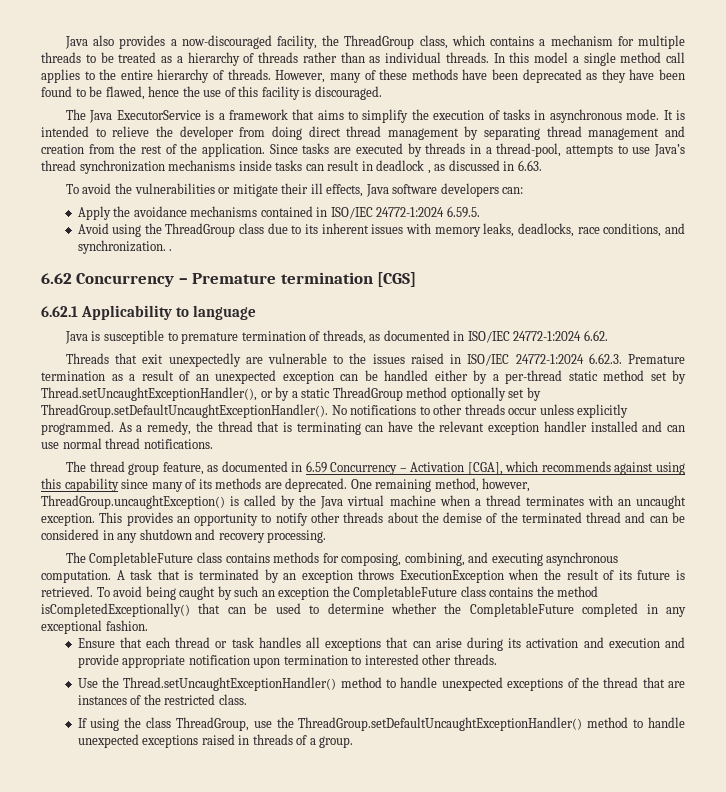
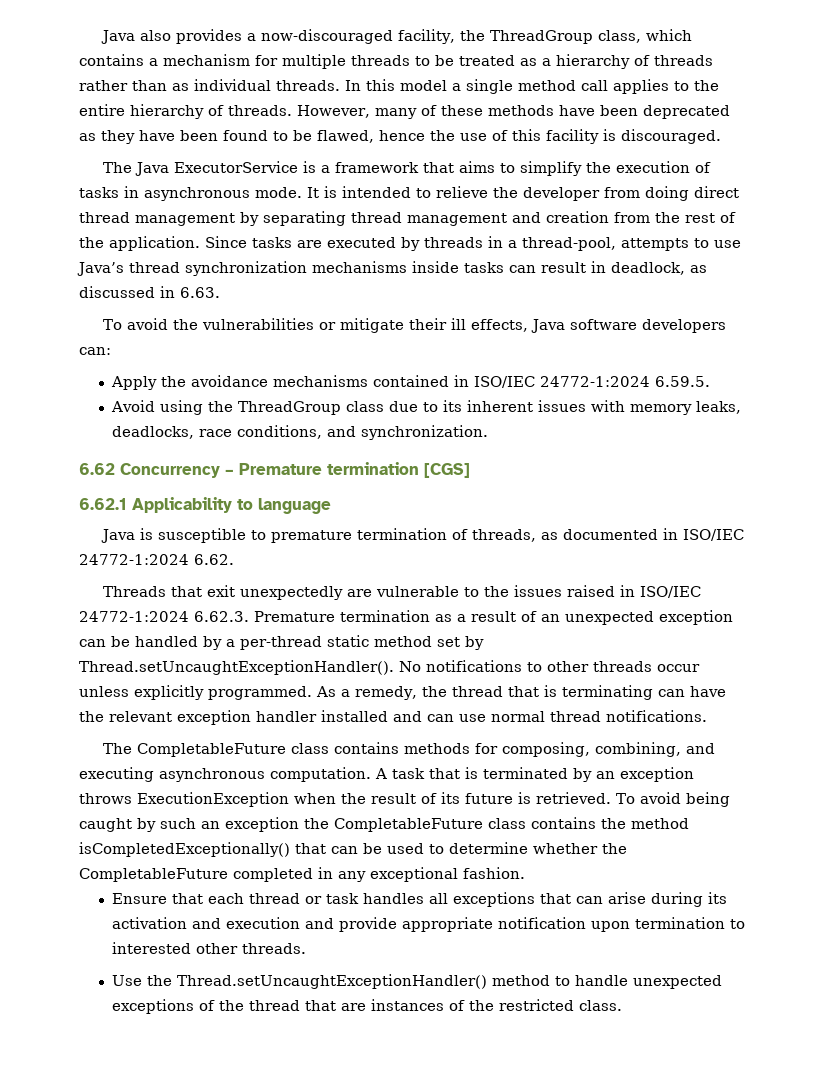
[376,160,431,174] deadlock , -> [611,262,685,275] deadlock,
[169,249,173,251] . -> (489, 432) none
[434,370,468,381] either -> (198, 641) none
[41,387,541,401] [41,404,328,418] Thread.setUncaughtExceptionHandler(), or by a static ThreadGroup method optionally set by ThreadGroup.setDefaultUncaughtExceptionHandler(). -> [79,660,394,675] Thread.setUncaughtExceptionHandler().
[65,461,686,475] [41,478,531,492] [41,495,686,509] [41,512,686,526] [41,529,327,543] // The thread group feature, as documented in 6.59 Concurrency – Activation [CGA], which recommends against using this capability since many of its methods are deprecated. One remaining method, however, ThreadGroup.uncaughtException() is called by the Java virtual machine when a thread terminates with an uncaught exception. This provides an opportunity to notify other threads about the demise of the terminated thread and can be considered in any shutdown and recovery processing. -> (707, 716) none
[77,717,685,731] [77,734,354,748] // If using the class ThreadGroup, use the ThreadGroup.setDefaultUncaughtExceptionHandler() method to handle unexpected exceptions raised in threads of a group. -> (623, 1005) none

